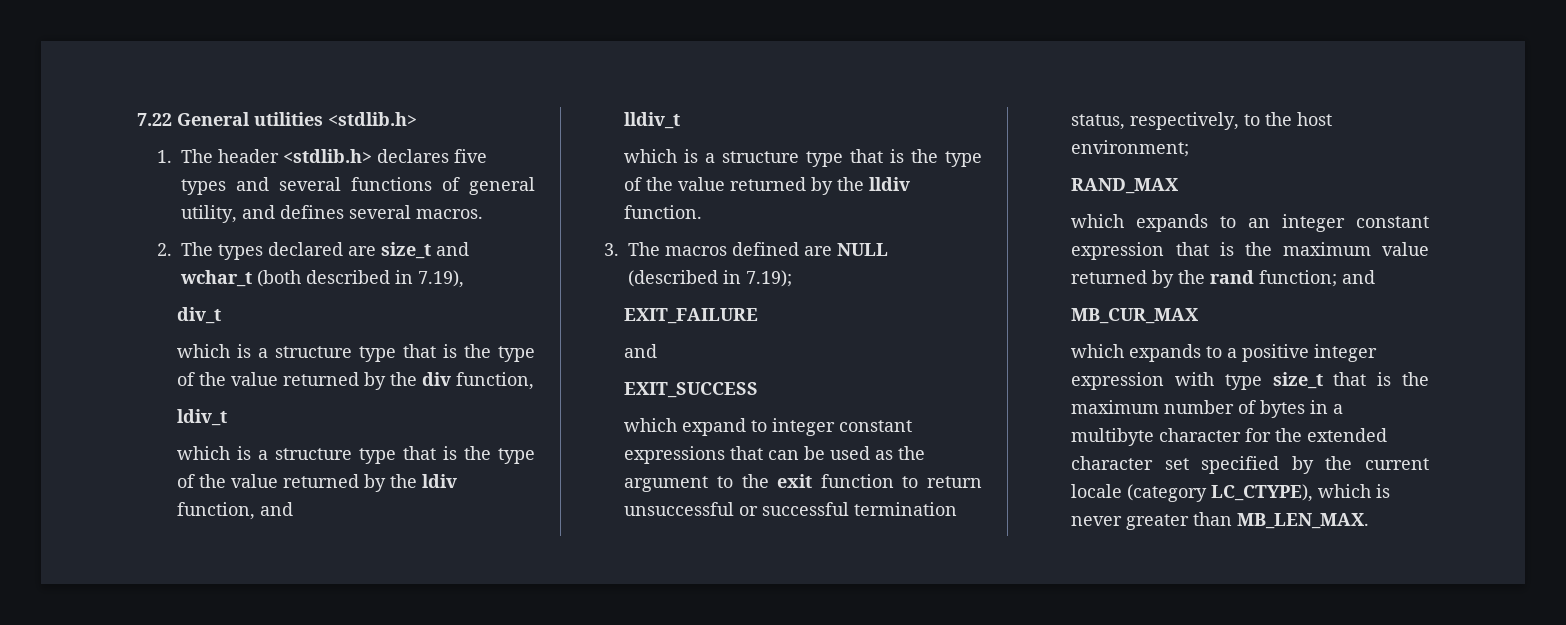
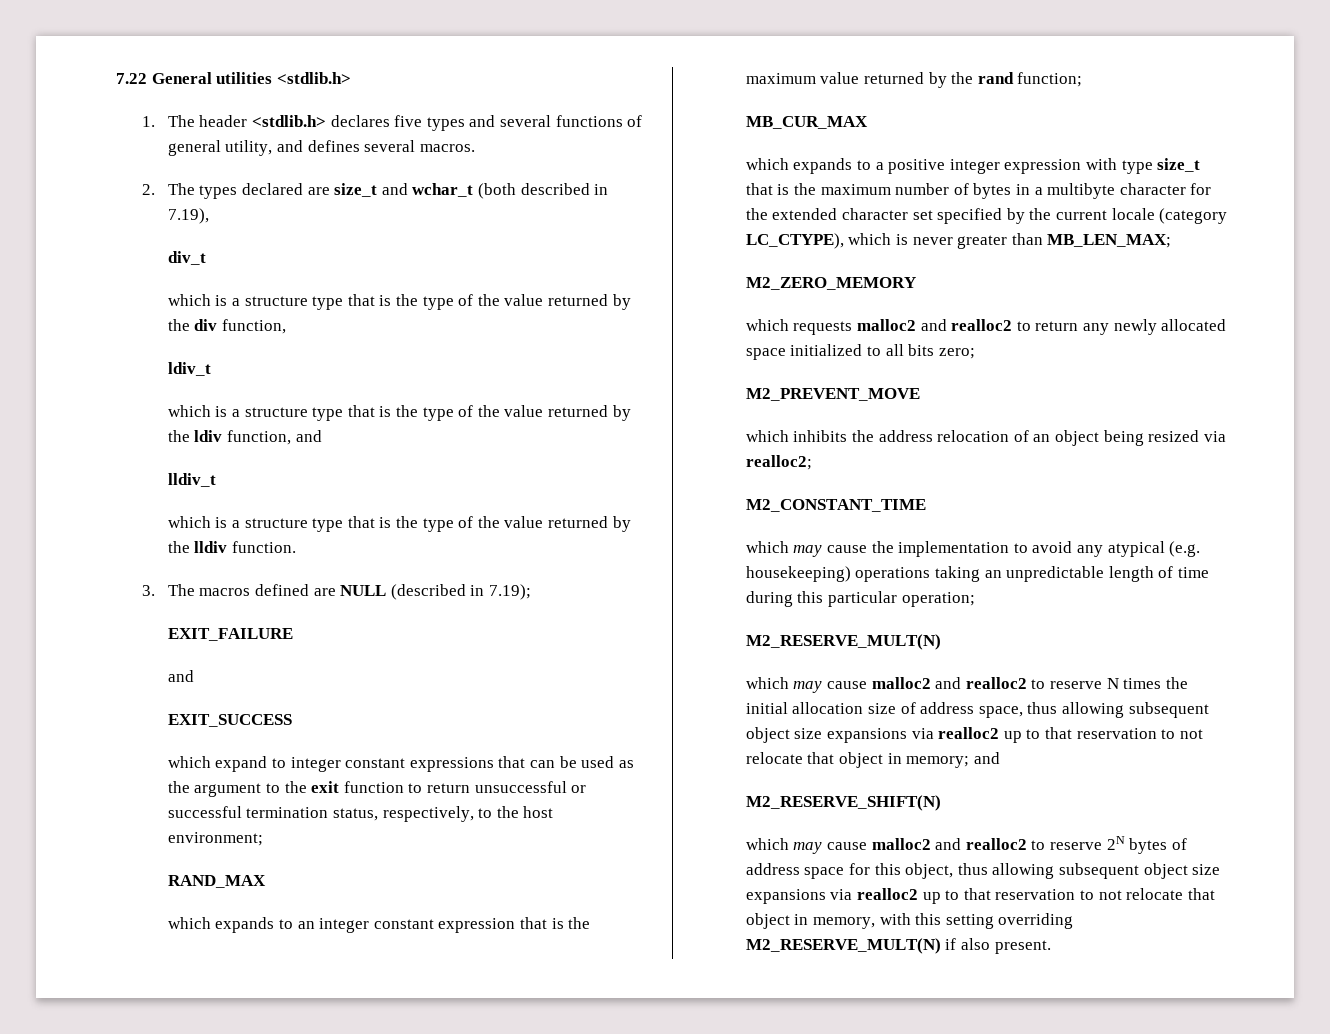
[1342,270,1376,284] and -> (1083, 79) none
[1237,513,1370,529] MB_LEN_MAX. -> [1047,234,1172,248] [745,277,916,290] [745,319,1227,335] [745,344,975,360] [745,388,920,401] [745,430,1226,446] [745,455,812,470] [745,499,926,512] [745,541,1201,557] [745,566,1210,582] [745,591,975,607] [745,634,941,650] [745,677,1188,693] [745,702,1209,718] [745,727,1203,743] [745,752,1000,768] [745,795,941,811] [745,836,1187,854] [745,863,1221,879] [745,888,1215,904] [745,913,1074,929] [745,938,1051,954] MB_LEN_MAX; // M2_ZERO_MEMORY // which requests malloc2 and realloc2 to return any newly allocated space initialized to all bits zero; // M2_PREVENT_MOVE // which inhibits the address relocation of an object being resized via realloc2; // M2_CONSTANT_TIME // which may cause the implementation to avoid any atypical (e.g. housekeeping) operations taking an unpredictable length of time during this particular operation; // M2_RESERVE_MULT(N) // which may cause malloc2 and realloc2 to reserve N times the initial allocation size of address space, thus allowing subsequent object size expansions via realloc2 up to that reservation to not relocate that object in memory; and // M2_RESERVE_SHIFT(N) // which may cause malloc2 and realloc2 to reserve 2N bytes of address space for this object, thus allowing subsequent object size expansions via realloc2 up to that reservation to not relocate that object in memory, with this setting overriding M2_RESERVE_MULT(N) if also present.

